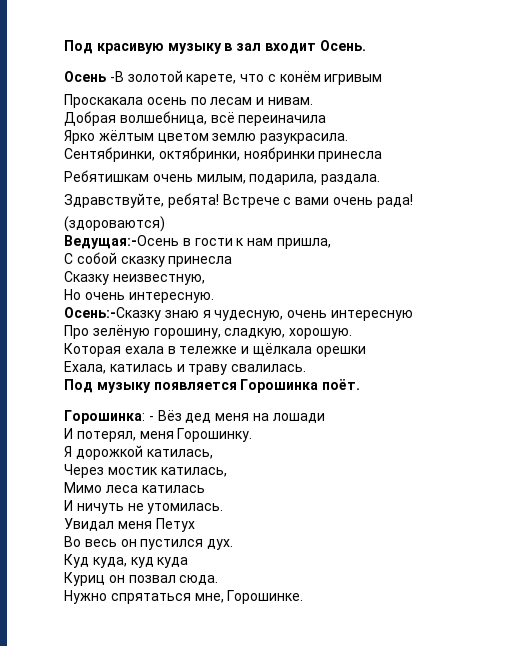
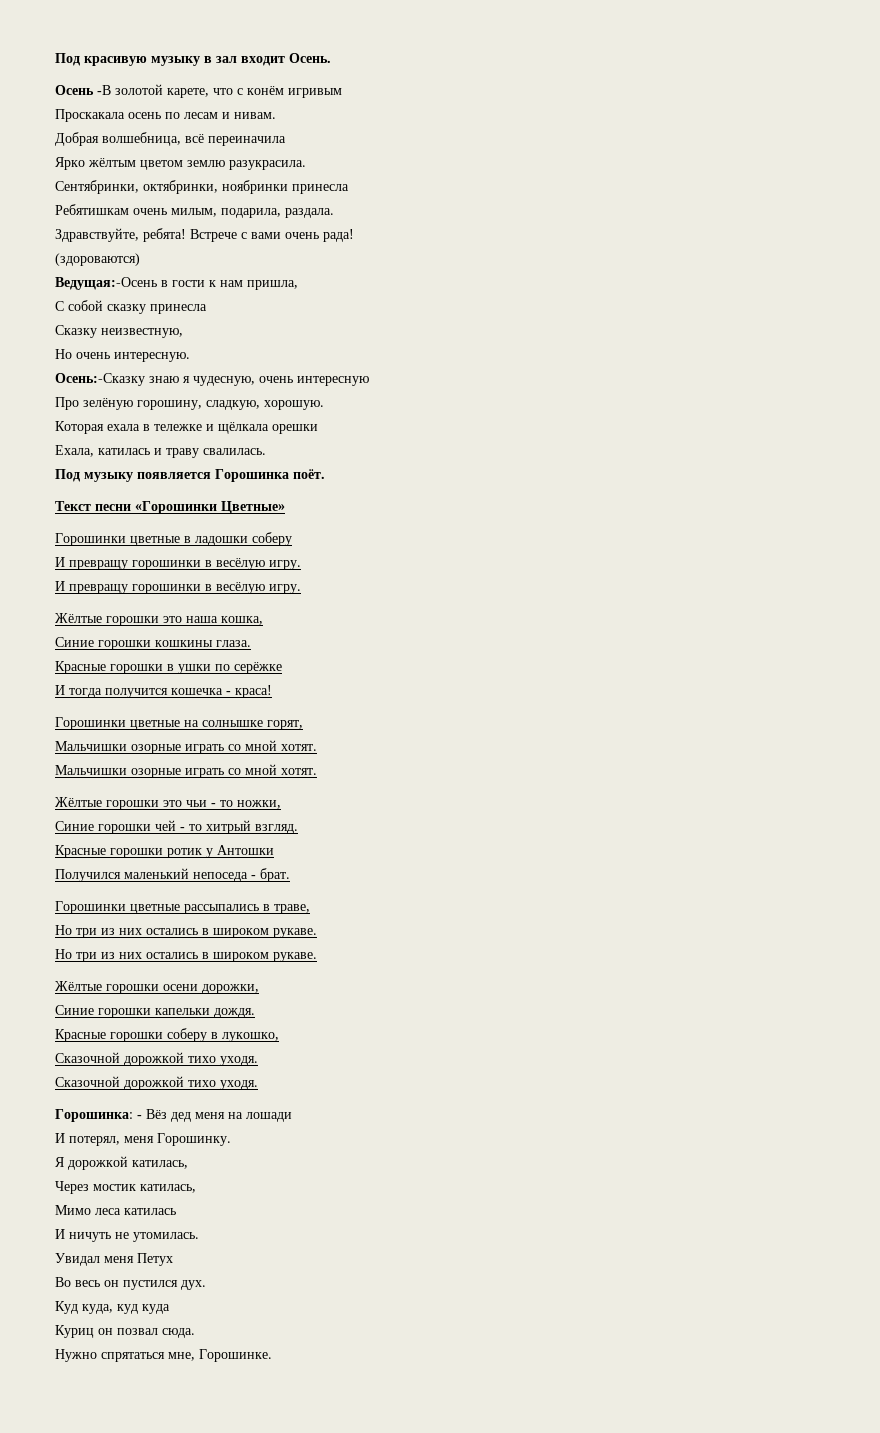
(361, 384) none -> [55,501,285,514] [55,532,292,546] [55,557,301,570] [55,581,301,594] [55,613,263,626] [55,637,251,650] [55,661,282,674] [55,685,272,698] [55,717,303,730] [55,740,317,754] [55,764,317,778] [55,797,281,810] [55,820,298,834] [55,845,274,858] [55,868,290,882] [55,901,310,914] [55,925,317,938] [55,949,317,962] [55,981,259,994] [55,1005,255,1018] [55,1028,279,1042] [55,1052,258,1066] [55,1076,258,1090] // Текст песни «Горошинки Цветные» // Горошинки цветные в ладошки соберу // И превращу горошинки в весёлую игру. // И превращу горошинки в весёлую игру. // Жёлтые горошки это наша кошка, // Синие горошки кошкины глаза. // Красные горошки в ушки по серёжке // И тогда получится кошечка - краса! // Горошинки цветные на солнышке горят, // Мальчишки озорные играть со мной хотят. // Мальчишки озорные играть со мной хотят. // Жёлтые горошки это чьи - то ножки, // Синие горошки чей - то хитрый взгляд. // Красные горошки ротик у Антошки // Получился маленький непоседа - брат. // Горошинки цветные рассыпались в траве, // Но три из них остались в широком рукаве. // Но три из них остались в широком рукаве. // Жёлтые горошки осени дорожки, // Синие горошки капельки дождя. // Красные горошки соберу в лукошко, // Сказочной дорожкой тихо уходя. // Сказочной дорожкой тихо уходя.

